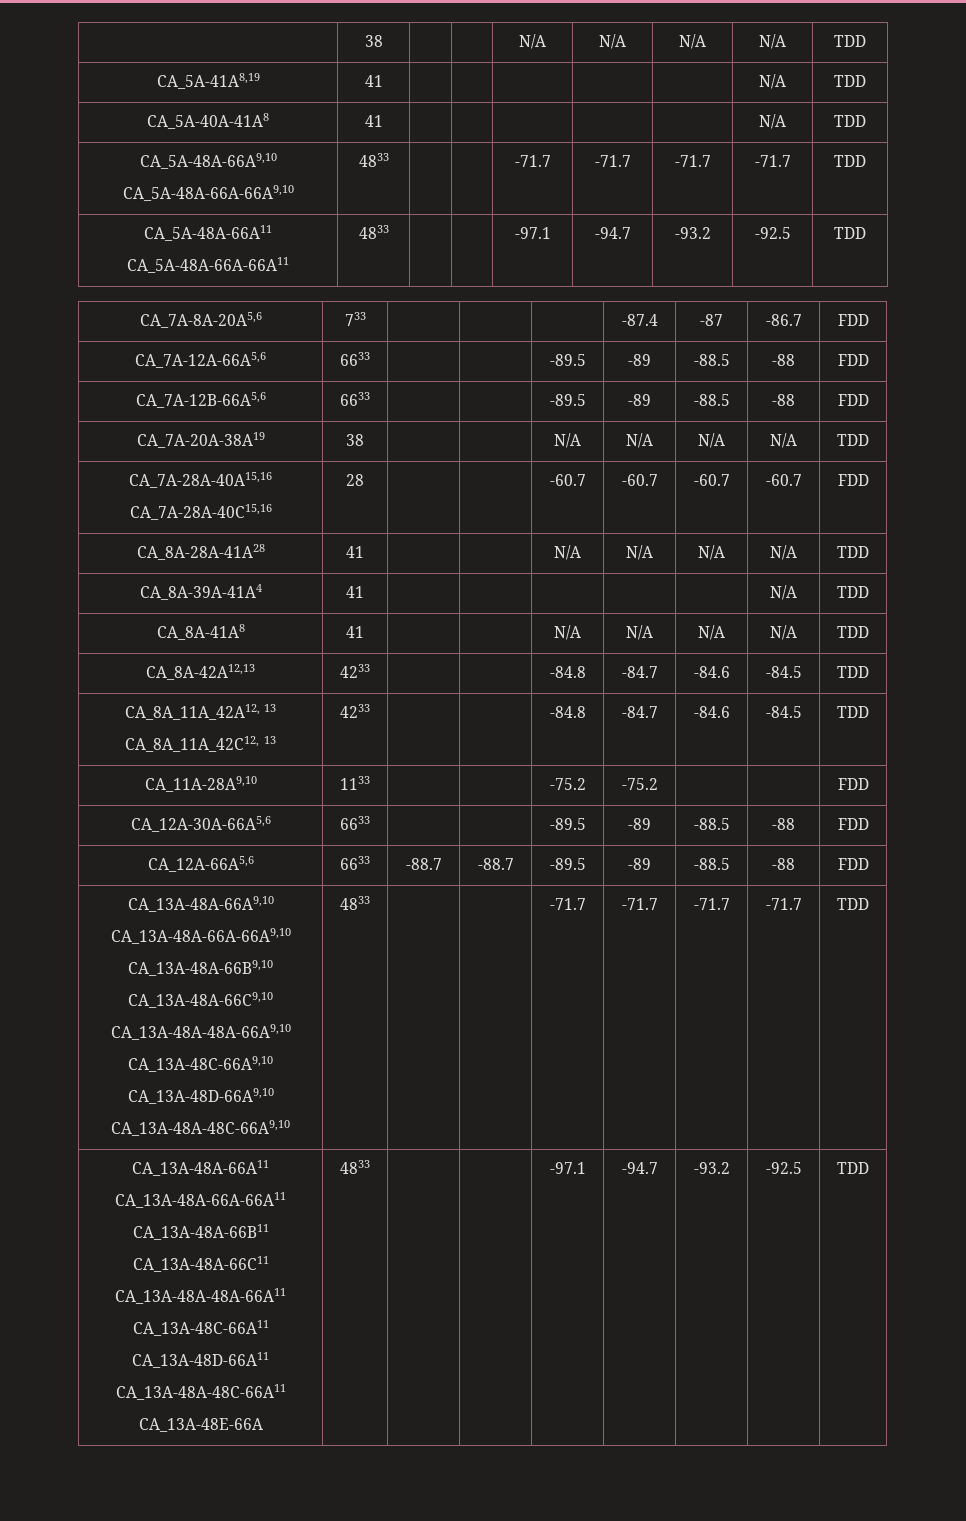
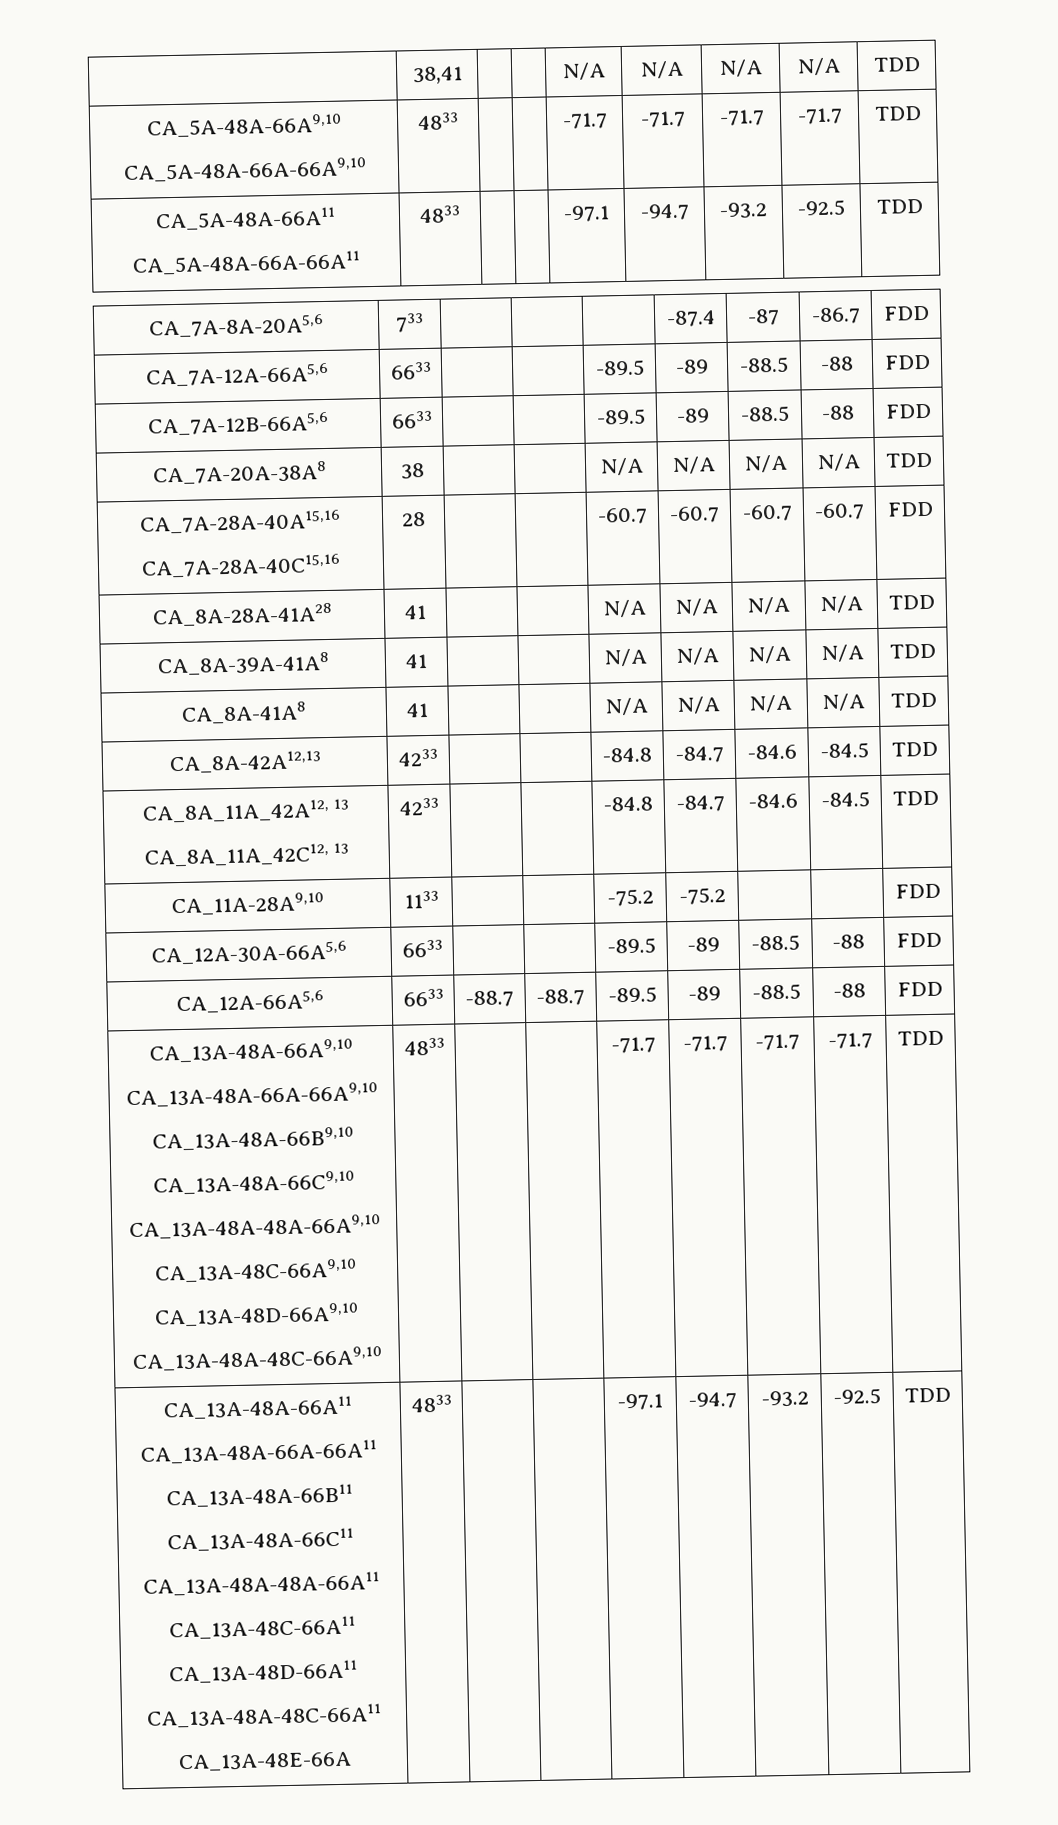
[364,35,383,47] [519,34,546,49] [599,34,626,49] [679,34,706,49] [759,34,786,49] [834,35,866,47] [156,73,260,89] [364,75,383,87] [759,74,786,89] [834,75,866,87] [147,113,269,129] [364,115,383,127] [759,114,786,129] [834,115,866,127] | 38 | | | N/A | N/A | N/A | N/A | TDD // CA_5A-41A8,19 | 41 | | | | | | N/A | TDD // CA_5A-40A-41A8 | 41 | | | | | | N/A | TDD -> [412,66,463,85] [561,62,606,81] [639,60,684,79] [718,59,763,78] [796,57,841,76] [872,56,921,72] | 38,41 | | | N/A | N/A | N/A | N/A | TDD
[136,432,265,448] CA_7A-20A-38A19 -> [151,460,327,486] CA_7A-20A-38A8
[139,584,262,600] [346,586,364,598] CA_8A-39A-41A4 | 41 | | | | | -> [156,651,330,677] [405,653,428,669] [603,648,648,667] [675,647,720,665] [748,645,792,664] CA_8A-39A-41A8 | 41 | | | N/A | N/A | N/A

